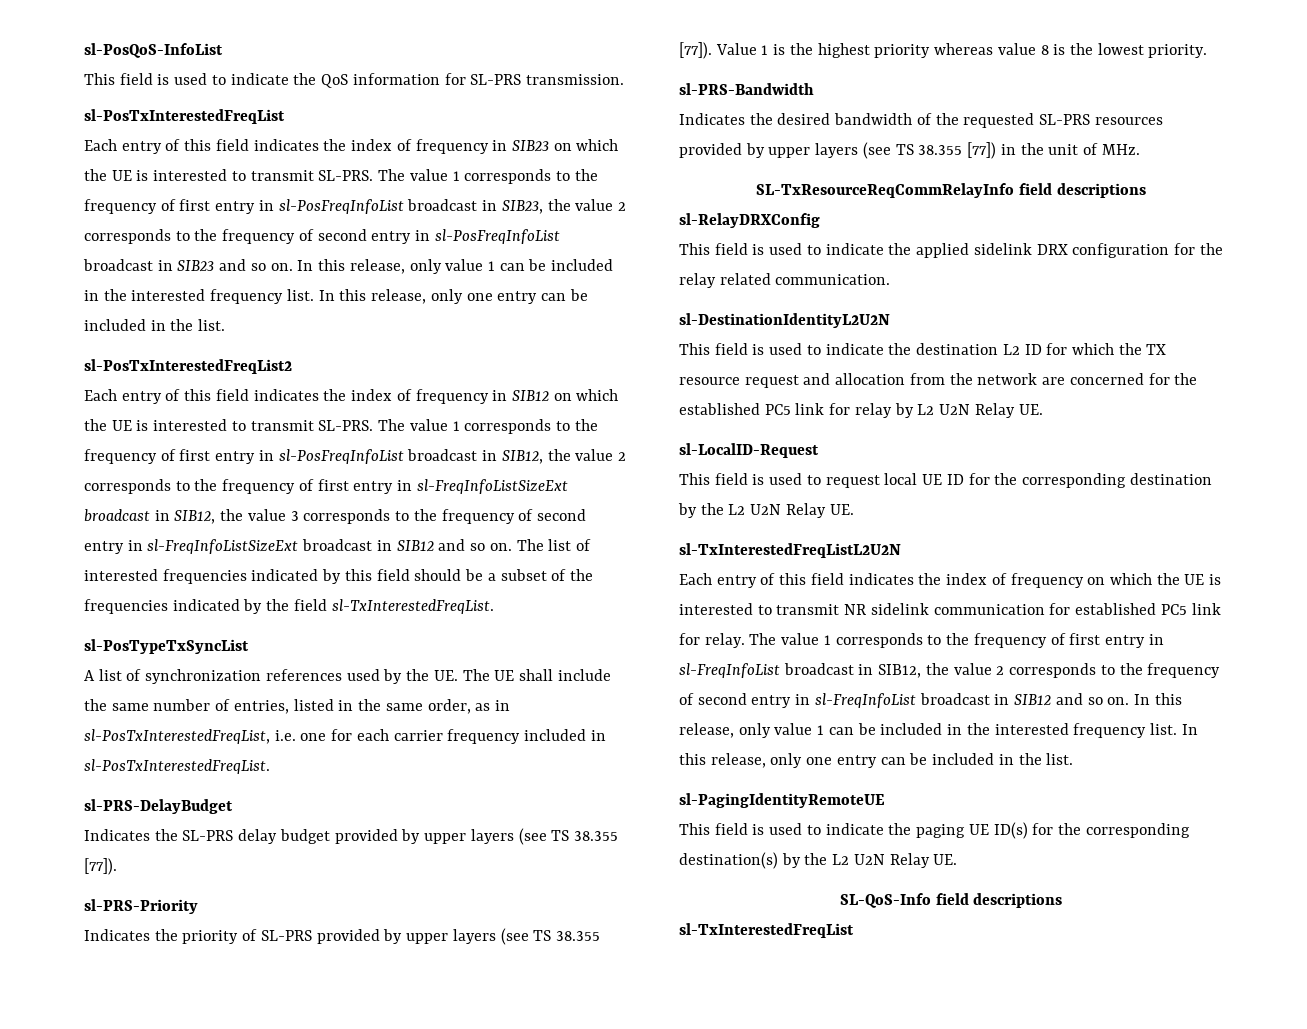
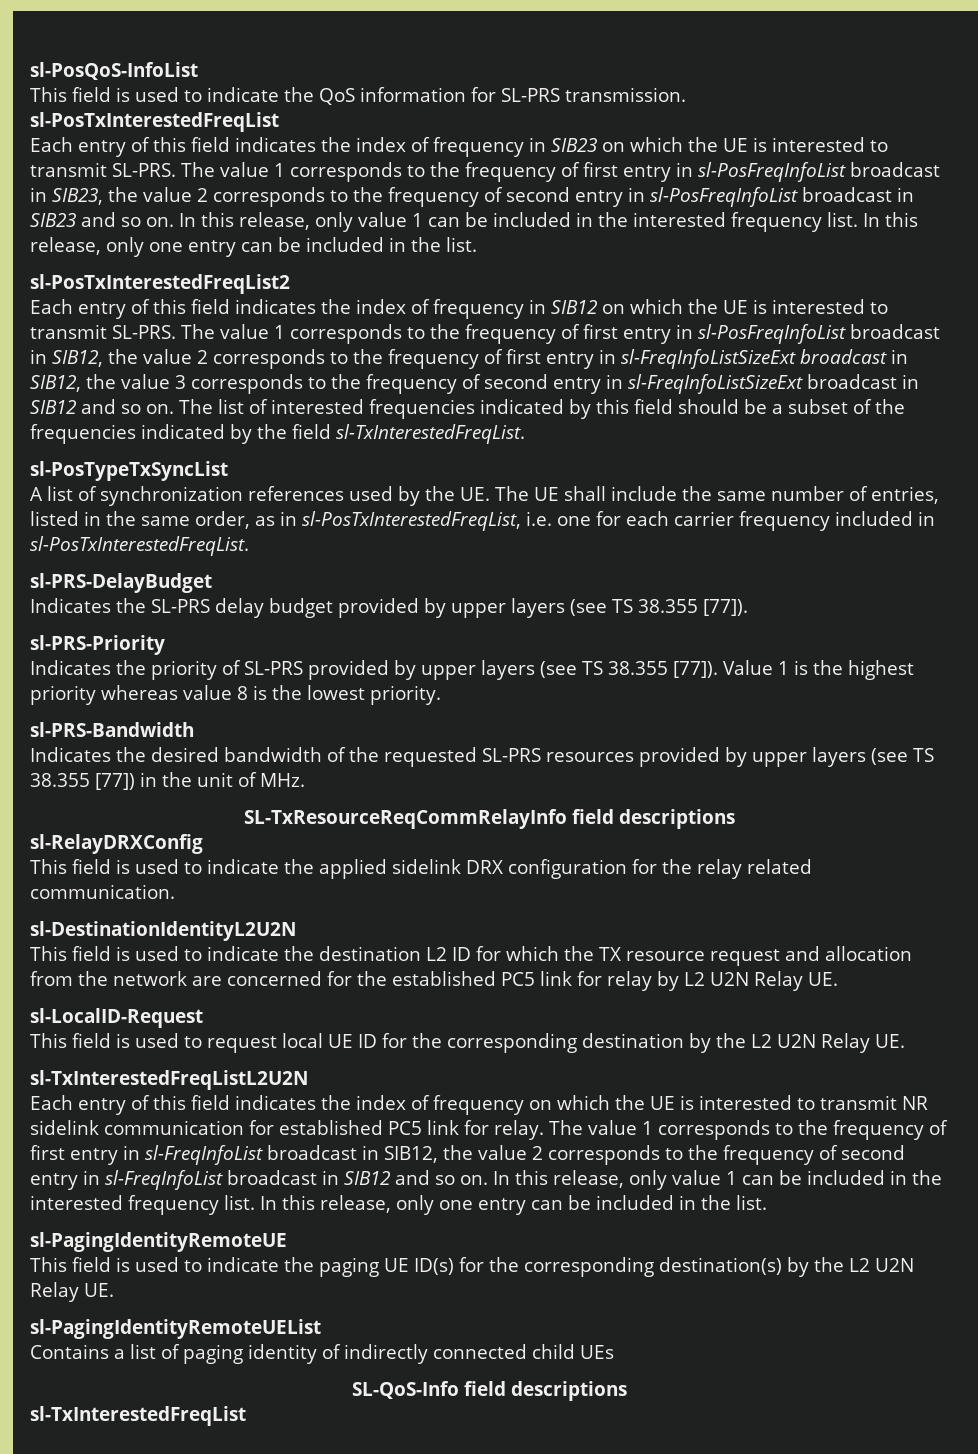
(958, 859) none -> [30,1319,321,1339] [30,1344,614,1364] // sl-PagingIdentityRemoteUEList // Contains a list of paging identity of indirectly connected child UEs

